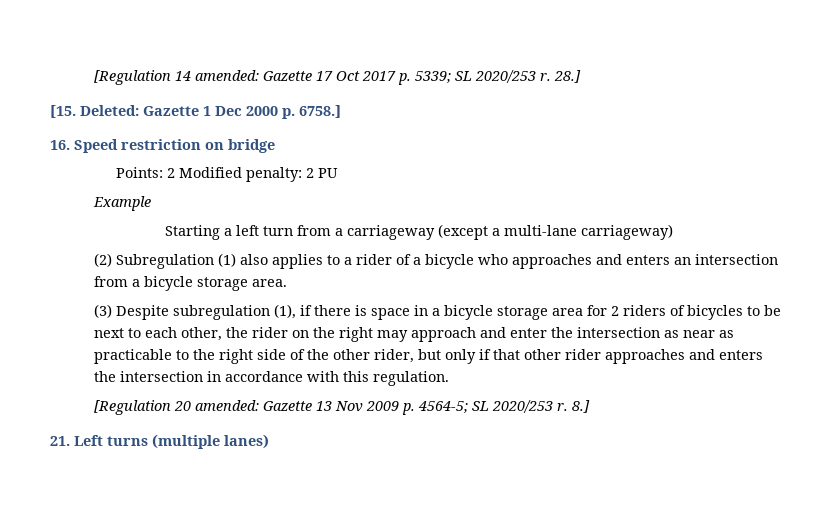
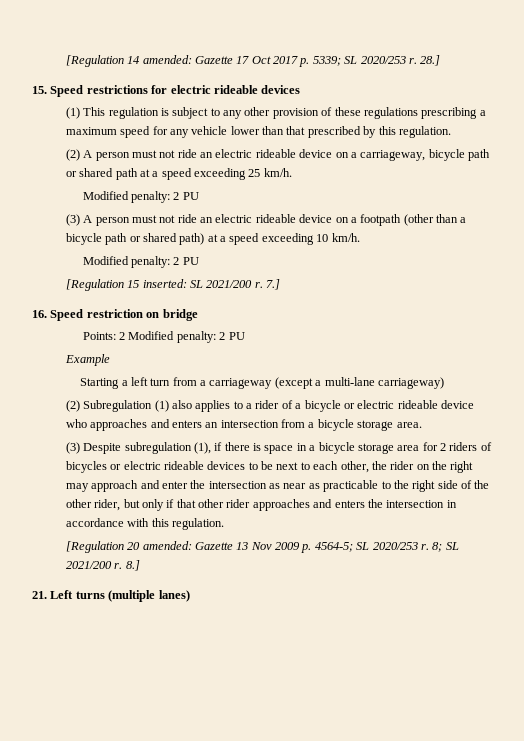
[50,105,341,119] [15. Deleted: Gazette 1 Dec 2000 p. 6758.] -> [32,85,301,97] [65,107,486,119] [65,126,451,138] [65,149,491,161] [65,168,292,180] [82,191,199,203] [65,214,467,226] [65,233,360,245] [82,256,199,268] [65,279,281,291] 15. Speed restrictions for electric rideable devices // (1) This regulation is subject to any other provision of these regulations prescribing a maximum speed for any vehicle lower than that prescribed by this regulation. // (2) A person must not ride an electric rideable device on a carriageway, bicycle path or shared path at a speed exceeding 25 km/h. // Modified penalty: 2 PU // (3) A person must not ride an electric rideable device on a footpath (other than a bicycle path or shared path) at a speed exceeding 10 km/h. // Modified penalty: 2 PU // [Regulation 15 inserted: SL 2021/200 r. 7.]
(474, 261) none -> [343,400,475,409] or electric rideable device
(743, 312) none -> [110,461,246,470] or electric rideable devices
(568, 407) none -> [432,542,459,552] [65,561,123,569] 8; SL 2021/200 r.

